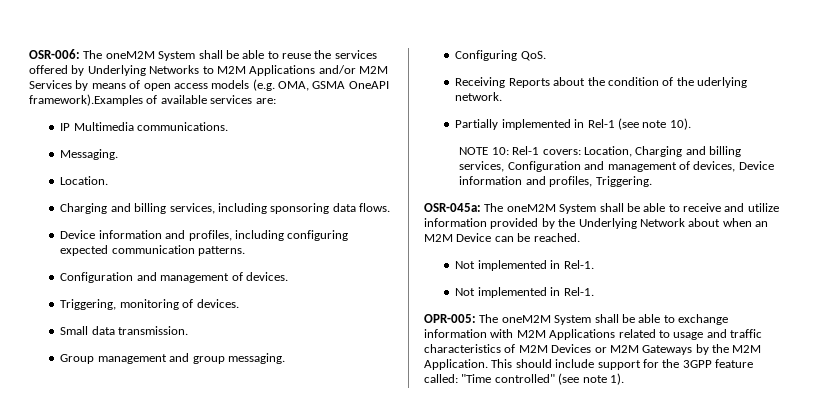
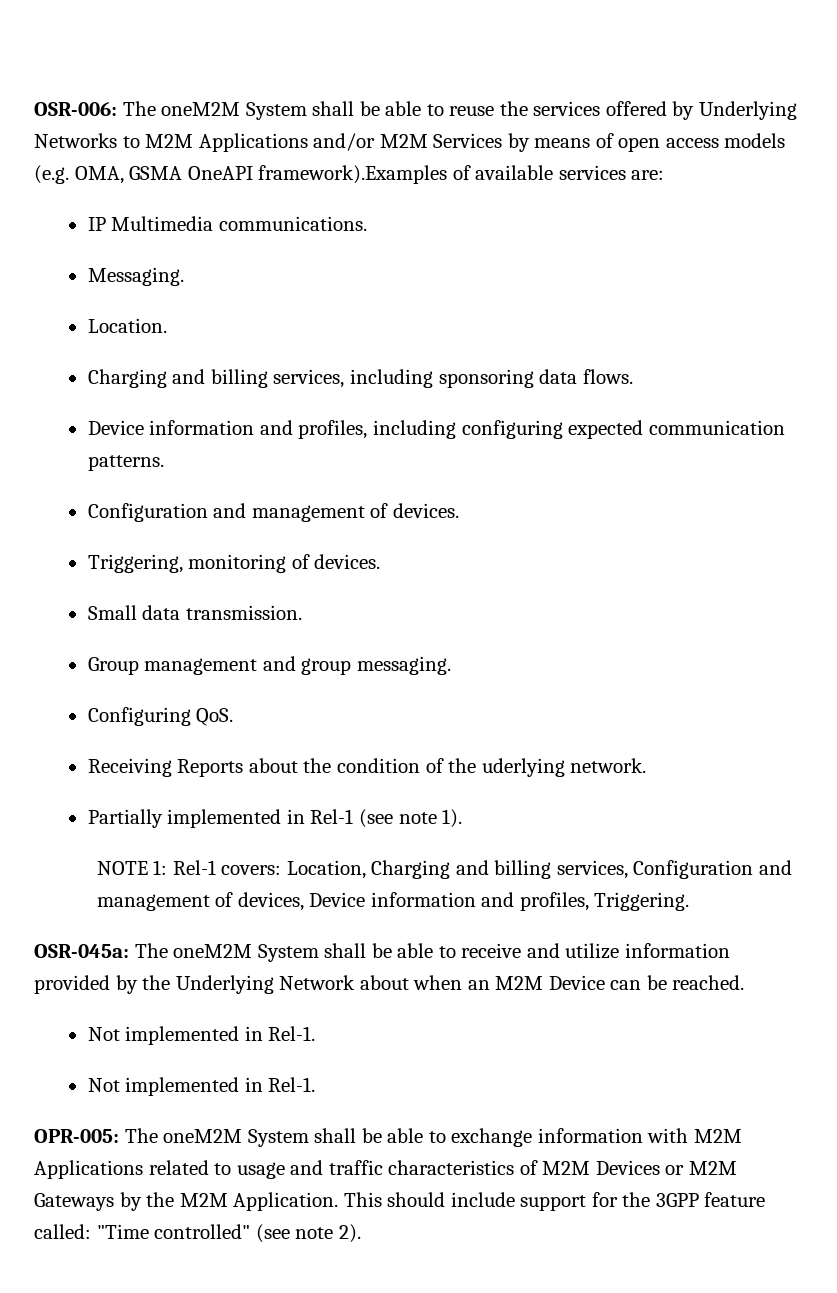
[669,118,691,130] 10). -> [442,809,463,828] 1).
[491,147,509,155] 10: -> [153,860,168,875] 1:
[609,373,624,385] 1). -> [338,1224,361,1243] 2).

